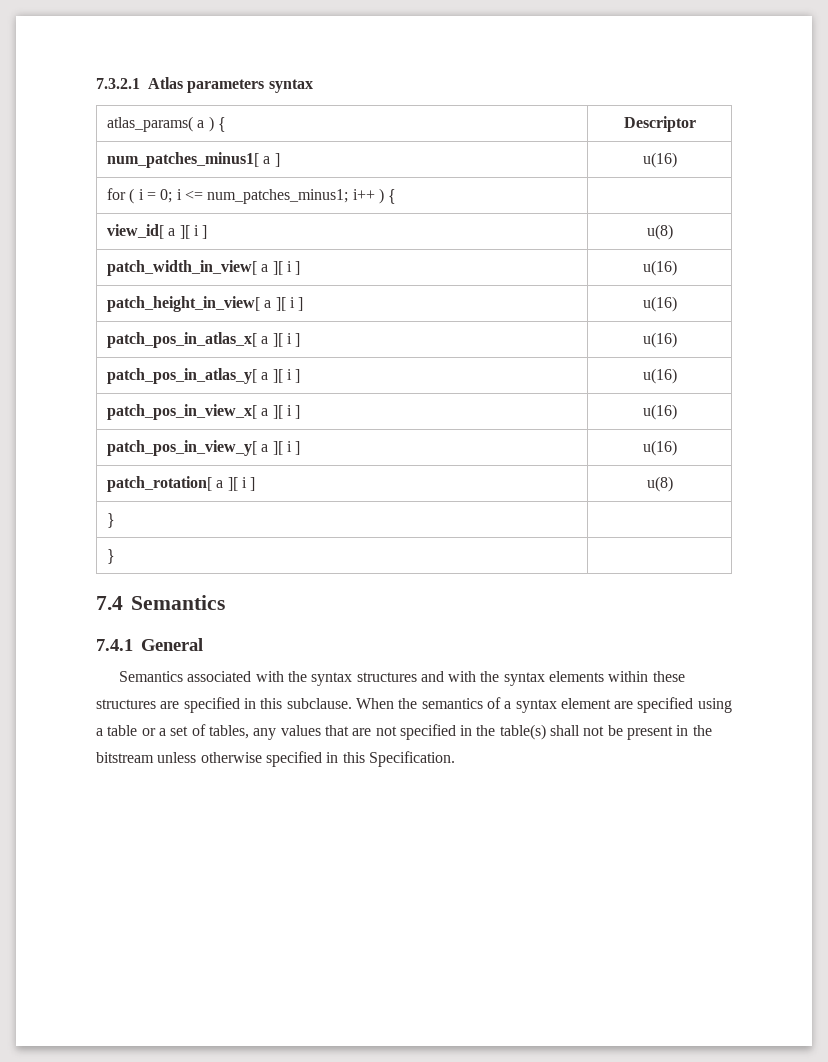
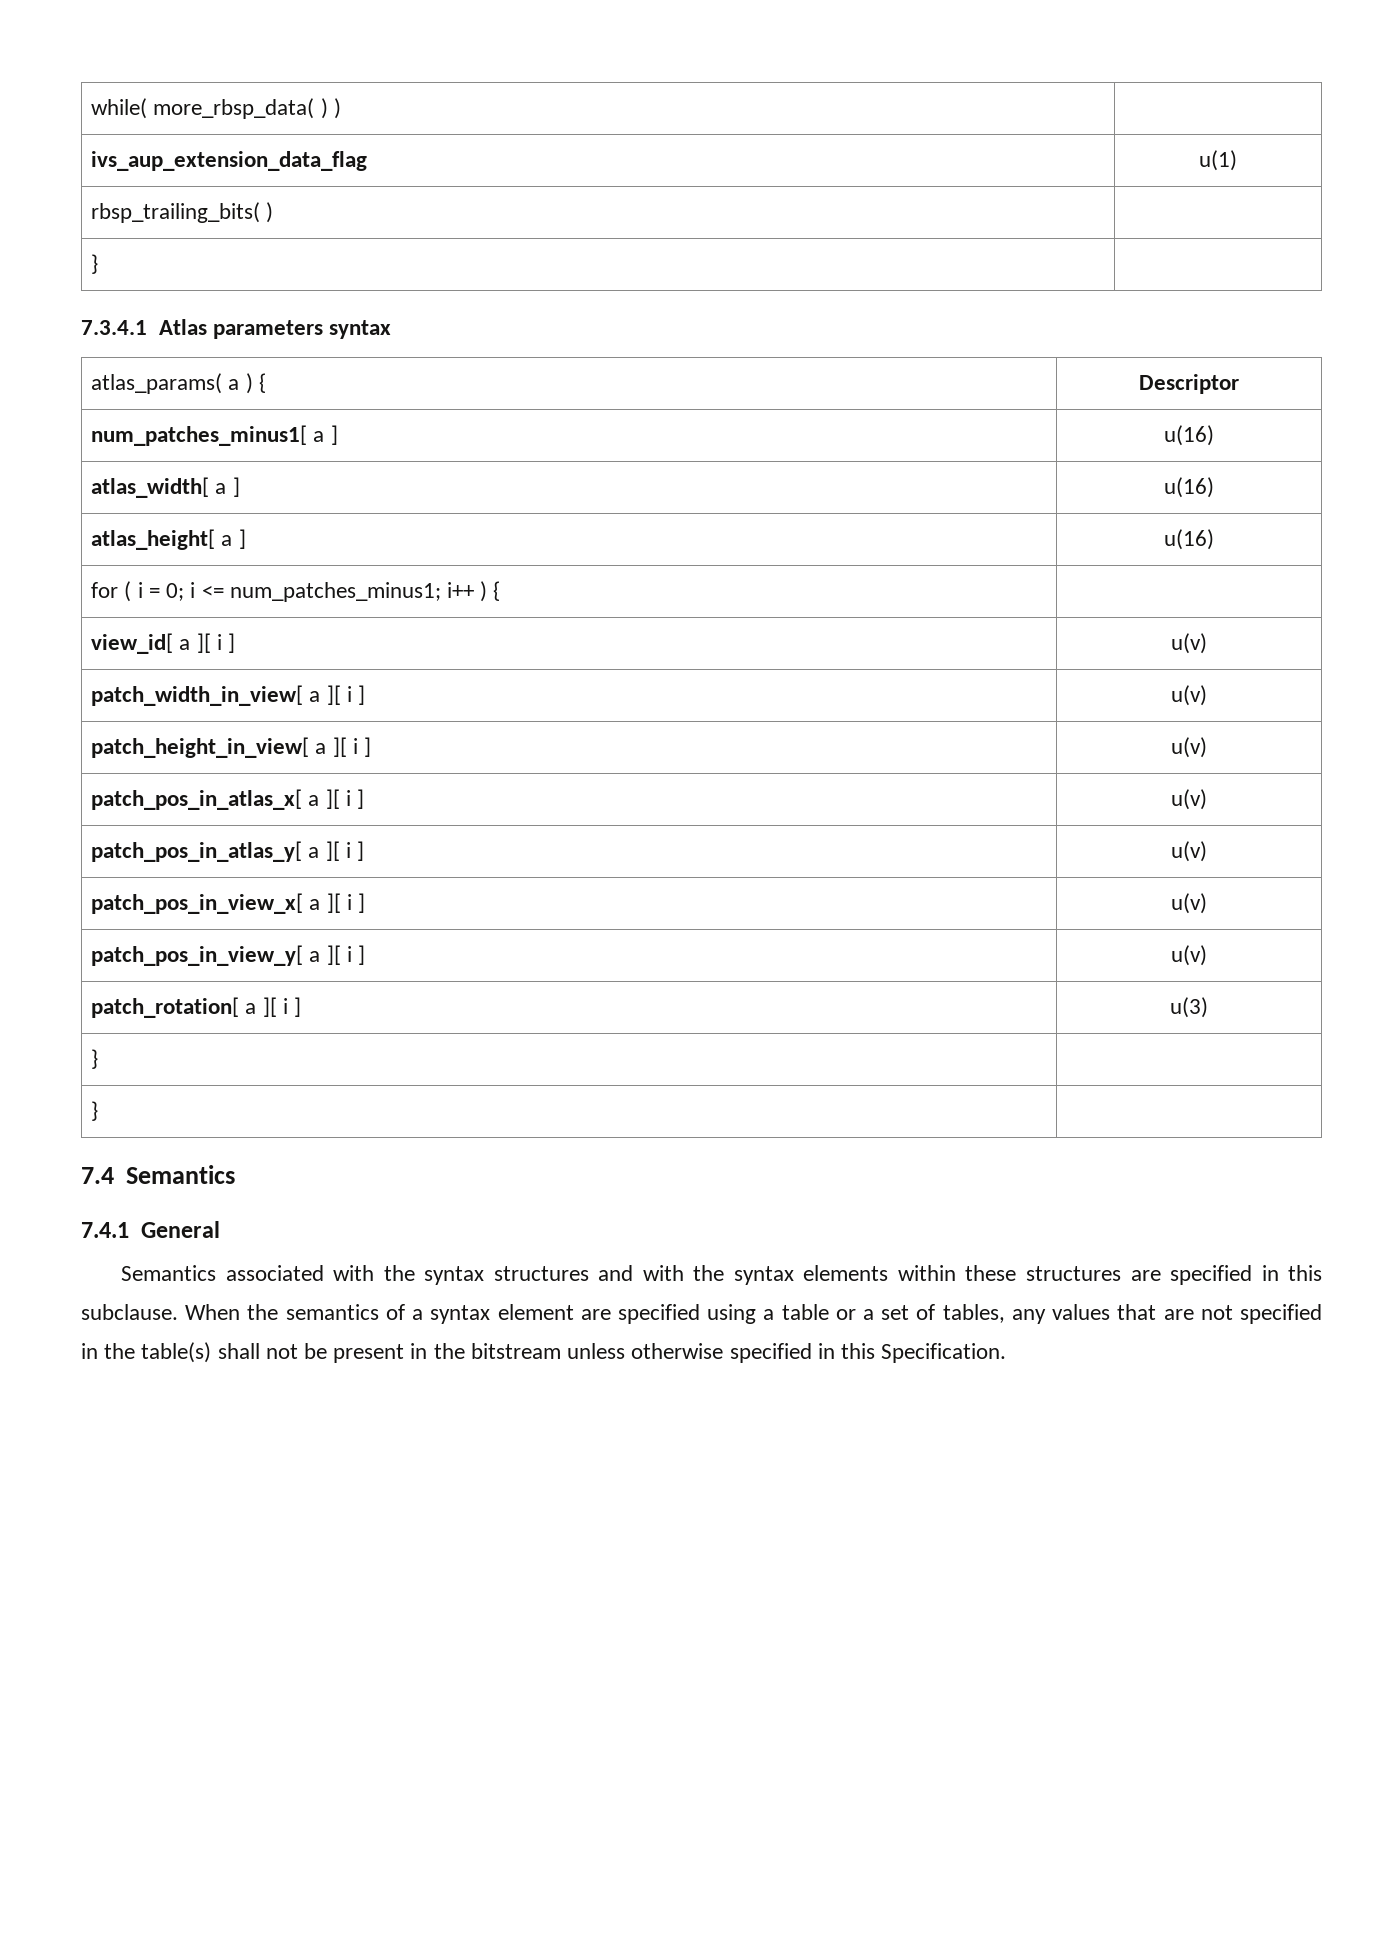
[96,78,140,89] 7.3.2.1 -> [91,98,341,119] [91,151,368,171] [1199,150,1237,171] [91,202,274,223] [91,254,99,274] [81,320,147,335] while( more_rbsp_data( ) ) | // ivs_aup_extension_data_flag | u(1) // rbsp_trailing_bits( ) | // } | // 7.3.4.1
(677, 160) none -> [91,477,240,498] [1164,477,1214,498] [91,529,246,550] [1164,529,1214,550] // atlas_width[ a ] | u(16) // atlas_height[ a ] | u(16)
[646,224,673,240] u(8) -> [1171,633,1207,654] u(v)
[642,260,677,276] u(16) -> [1171,685,1207,706] u(v)
[642,296,677,312] u(16) -> [1171,737,1207,758] u(v)
[642,332,677,348] u(16) -> [1171,789,1207,810] u(v)
[642,368,677,384] u(16) -> [1171,841,1207,862] u(v)
[642,404,677,420] u(16) -> [1171,893,1207,914] u(v)
[642,440,677,456] u(16) -> [1171,945,1207,966] u(v)
[646,476,673,492] u(8) -> [1170,997,1208,1018] u(3)

